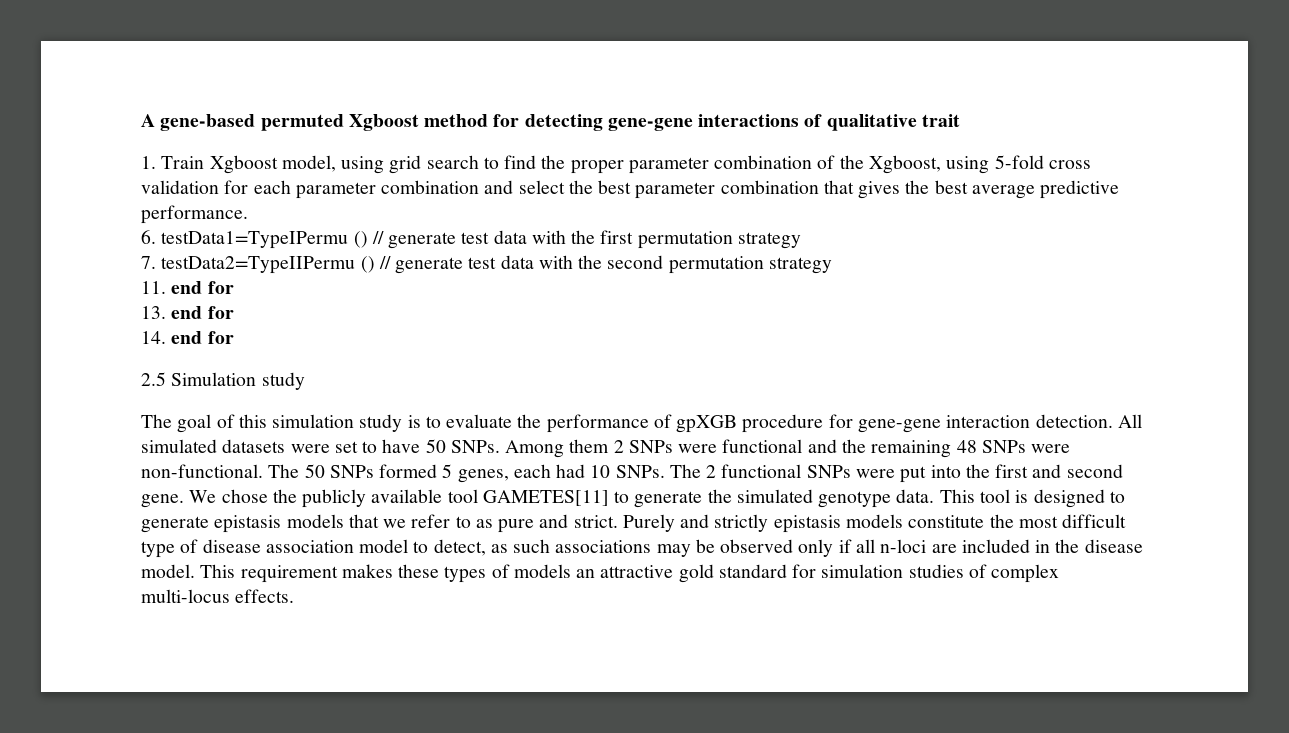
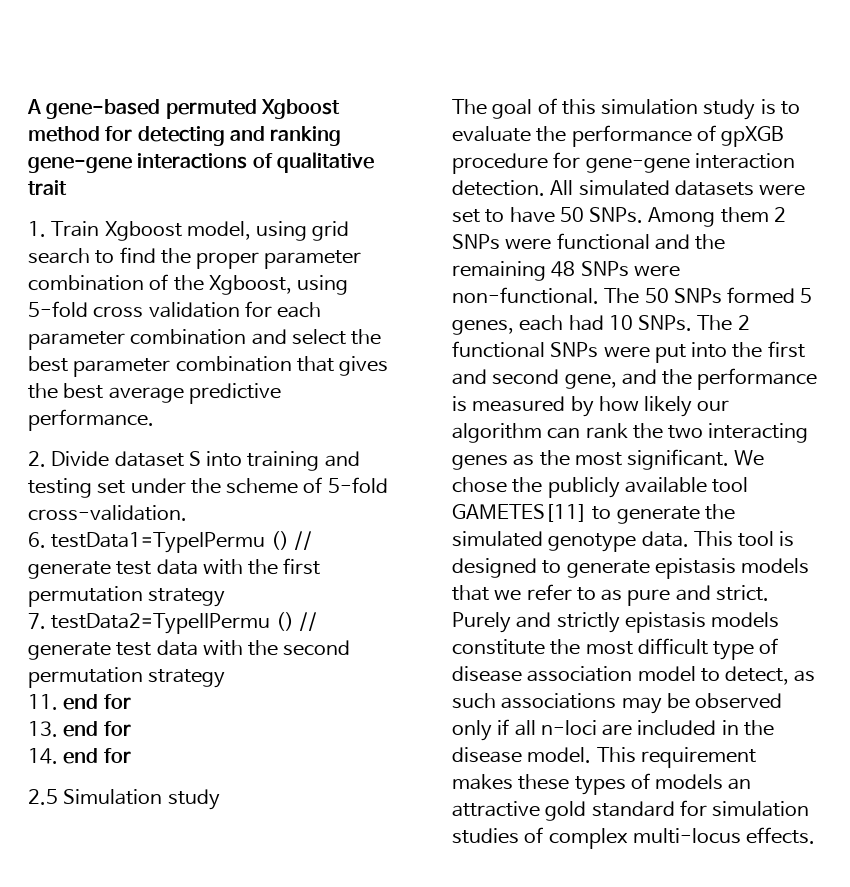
(603, 122) none -> [229,126,342,146] and ranking
(248, 214) none -> [28,451,360,471] [28,477,388,498] [28,505,187,521] // 2. Divide dataset S into training and testing set under the scheme of 5-fold cross-validation.
[141,494,184,508] gene. -> [564,368,818,390] [452,396,730,417] [452,423,809,443] [452,449,730,470] gene, and the performance is measured by how likely our algorithm can rank the two interacting genes as the most significant.

